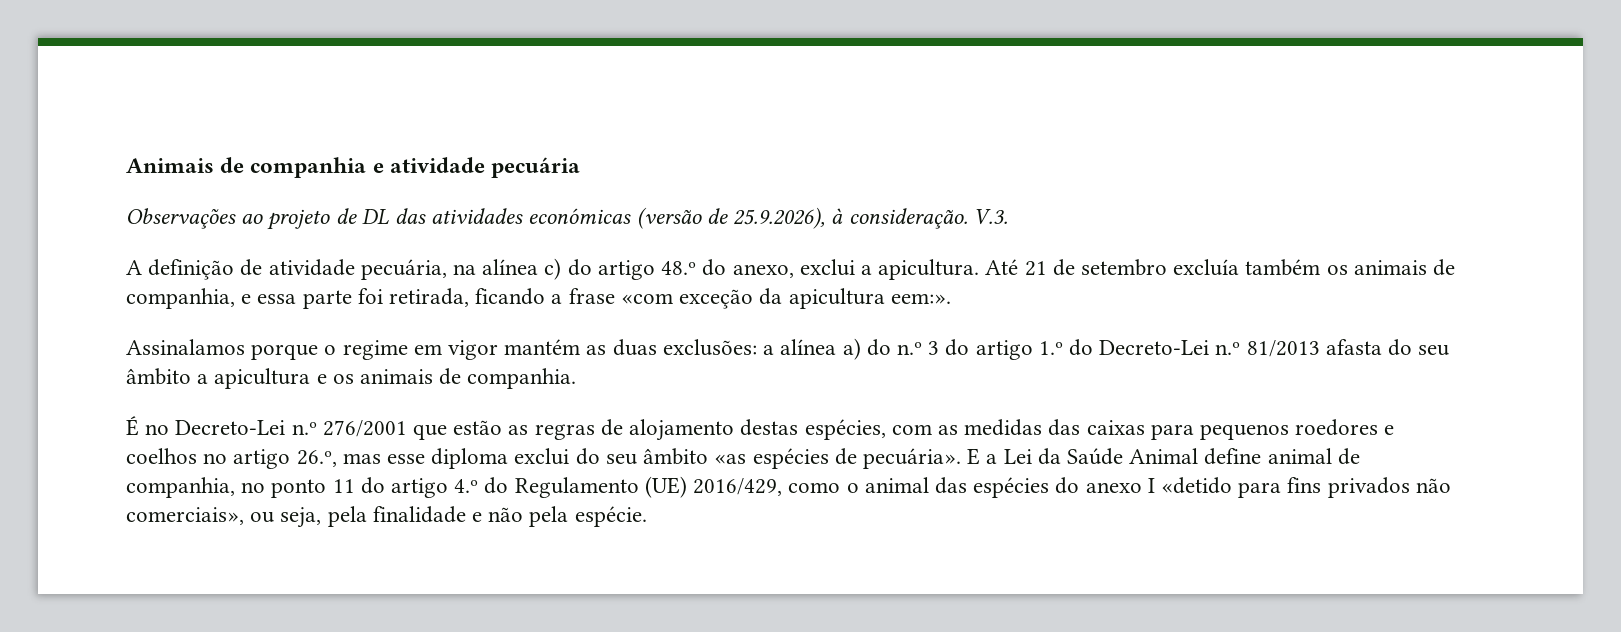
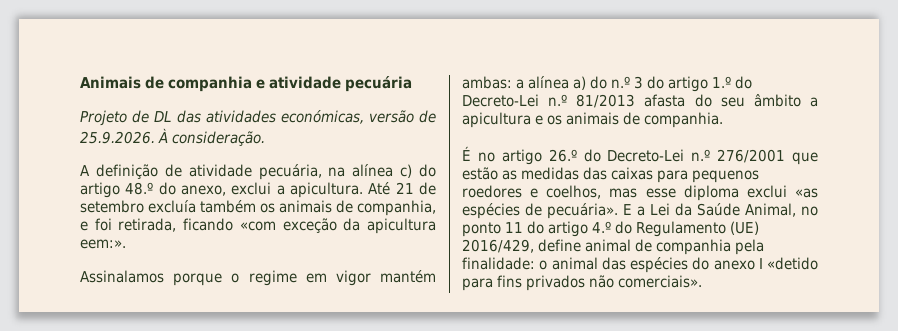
[126,208,331,230] Observações ao projeto -> [80,110,127,126] Projeto
[528,207,844,229] económicas (versão de 25.9.2026), à -> [281,110,436,124] [80,128,168,144] económicas, versão de 25.9.2026. À
[973,209,1008,225] V.3. -> (265, 138) none
[257,290,352,309] essa parte -> (88, 226) none
[551,288,615,304] a frase -> (234, 224) none
[586,339,757,356] as duas exclusões: -> [462,76,512,89] ambas:
(170, 429) none -> [501,149,601,165] artigo 26.º do
[534,419,958,441] regras de alojamento destas espécies, com as -> (517, 175) none
[126,448,337,469] coelhos no artigo 26.º, -> [546,185,602,199] coelhos,
[575,448,709,465] do seu âmbito -> (787, 191) none
[1129,448,1360,465] [126,477,235,498] Animal define animal de companhia, -> [745,203,796,217] Animal,
[788,482,841,493] como -> [538,239,764,255] [462,257,535,270] define animal de companhia pela finalidade:
[126,506,647,528] comerciais», ou seja, pela finalidade e não pela espécie. -> [618,275,702,288] comerciais».

